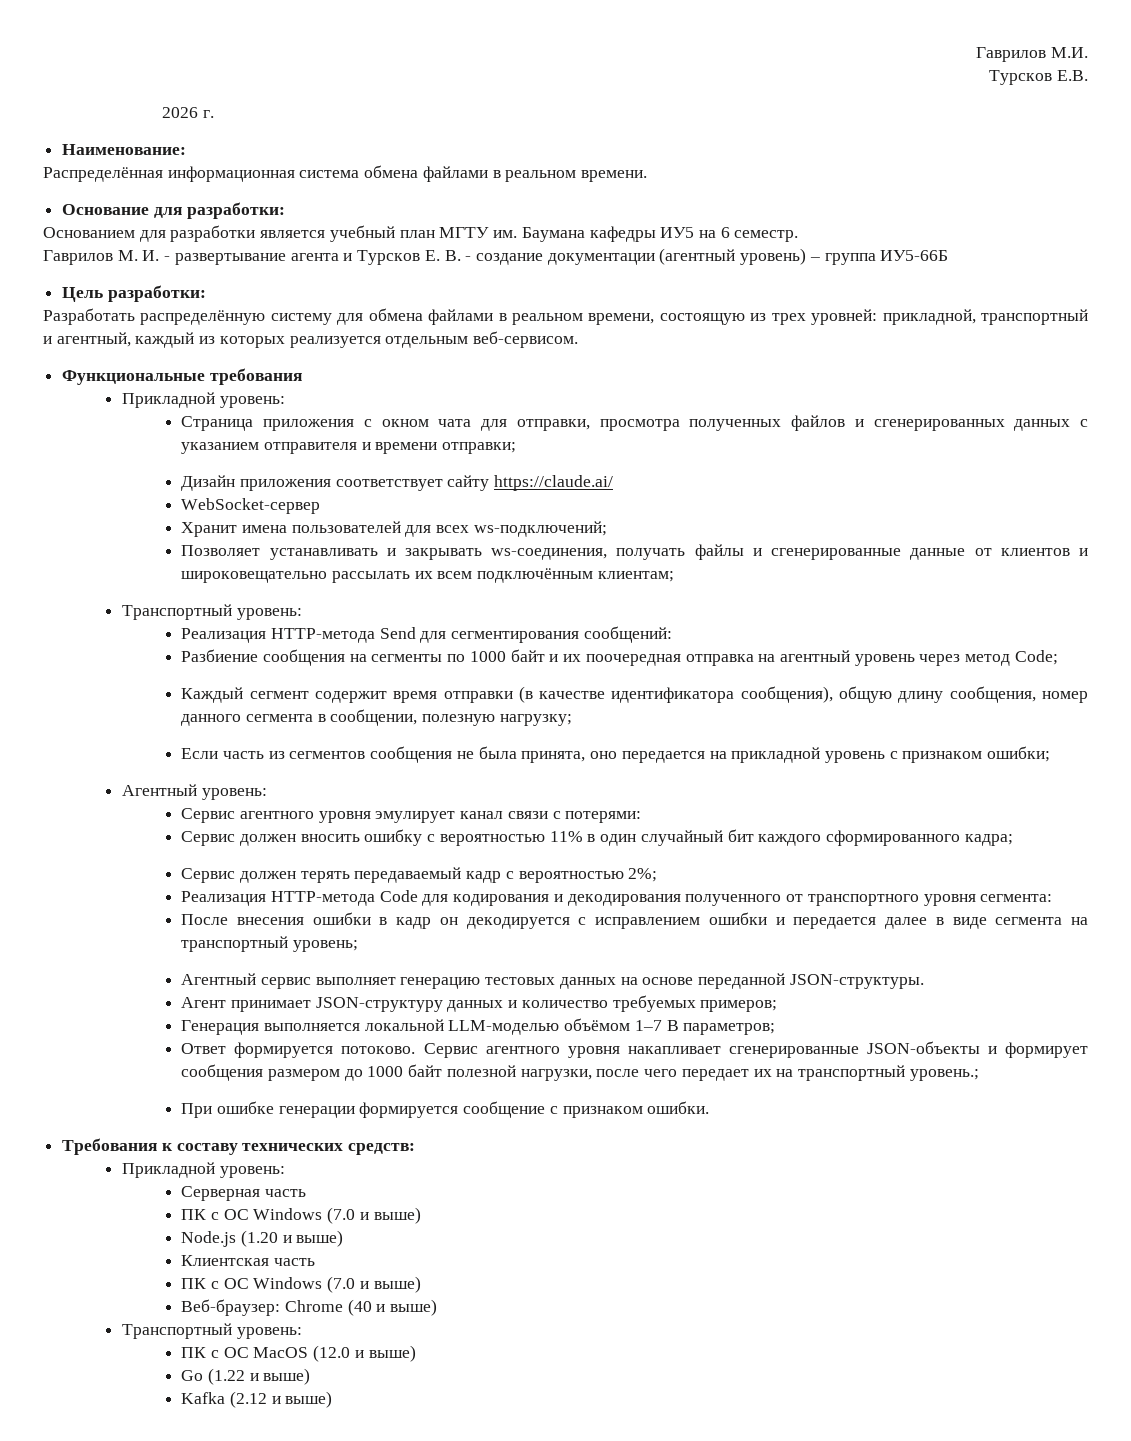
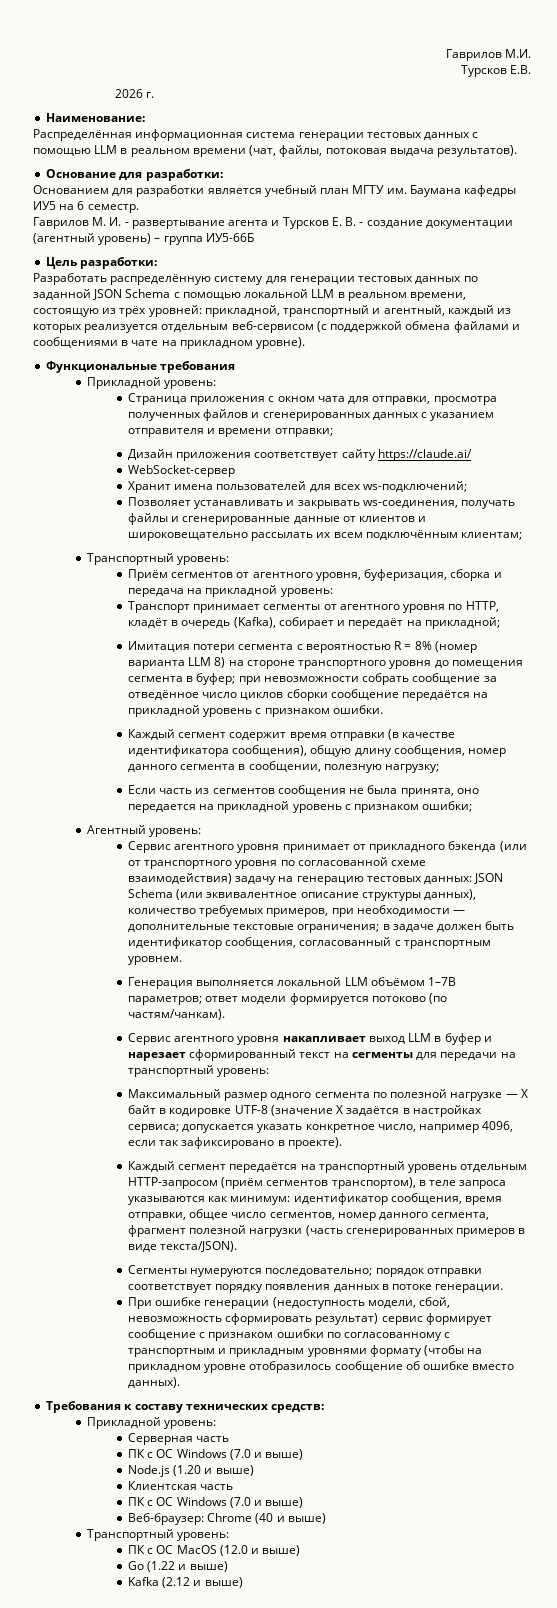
[364,165,648,182] обмена файлами в реальном времени. -> [298,132,479,141] [33,145,518,157] генерации тестовых данных с помощью LLM в реальном времени (чат, файлы, потоковая выдача результатов).
[368,308,494,325] обмена файлами -> [289,276,478,285] [33,289,335,300] генерации тестовых данных по заданной JSON Schema с помощью локальной LLM
[771,313,806,325] трех -> [119,306,147,317] трёх
[473,331,579,348] веб-сервисом. -> [231,321,520,333] [33,337,306,349] веб-сервисом (с поддержкой обмена файлами и сообщениями в чате на прикладном уровне).
[181,626,672,643] [181,649,1058,666] Реализация HTTP-метода Send для сегментирования сообщений: // Разбиение сообщения на сегменты по 1000 байт и их поочередная отправка на агентный уровень через метод Code; -> [127,569,502,581] [127,585,333,597] [127,601,499,613] [127,617,500,629] [127,641,477,653] [127,657,523,669] [127,673,497,685] [127,689,489,701] [127,705,383,717] Приём сегментов от агентного уровня, буферизация, сборка и передача на прикладной уровень: // Транспорт принимает сегменты от агентного уровня по HTTP, кладёт в очередь (Kafka), собирает и передаёт на прикладной; // Имитация потери сегмента с вероятностью R = 8% (номер варианта LLM 8) на стороне транспортного уровня до помещения сегмента в буфер; при невозможности собрать сообщение за отведённое число циклов сборки сообщение передаётся на прикладной уровень с признаком ошибки.
[375,811,642,823] [181,829,1013,846] [181,867,658,883] [181,890,1053,906] [181,912,1088,929] [181,936,359,952] [181,973,924,989] [181,995,778,1012] [181,1018,776,1035] [181,1041,1089,1058] [181,1064,979,1081] [181,1101,710,1118] эмулирует канал связи с потерями: // Сервис должен вносить ошибку с вероятностью 11% в один случайный бит каждого сформированного кадра; // Сервис должен терять передаваемый кадр с вероятностью 2%; // Реализация HTTP-метода Code для кодирования и декодирования полученного от транспортного уровня сегмента: // После внесения ошибки в кадр он декодируется с исправлением ошибки и передается далее в виде сегмента на транспортный уровень; // Агентный сервис выполняет генерацию тестовых данных на основе переданной JSON-структуры. // Агент принимает JSON-структуру данных и количество требуемых примеров; // Генерация выполняется локальной LLM-моделью объёмом 1–7 B параметров; // Ответ формируется потоково. Сервис агентного уровня накапливает сгенерированные JSON-объекты и формирует сообщения размером до 1000 байт полезной нагрузки, после чего передает их на транспортный уровень.; // При ошибке генерации формируется сообщение с признаком ошибки. -> [282,841,527,853] [127,857,427,869] [127,873,504,885] [127,889,477,901] [127,905,466,917] [127,921,515,933] [127,937,491,949] [127,956,182,965] [127,977,457,989] [127,993,448,1005] [127,1009,225,1020] [127,1033,492,1045] [127,1049,516,1061] [127,1065,270,1077] [127,1089,528,1101] [127,1105,482,1117] [127,1121,514,1133] [127,1137,342,1149] [127,1161,528,1173] [127,1177,507,1189] [127,1193,503,1205] [127,1209,490,1221] [127,1225,526,1237] [127,1241,238,1252] [127,1265,482,1277] [127,1284,504,1293] [127,1297,451,1309] [127,1313,492,1325] [127,1329,451,1341] [127,1345,483,1357] [127,1361,515,1373] [127,1377,180,1388] принимает от прикладного бэкенда (или от транспортного уровня по согласованной схеме взаимодействия) задачу на генерацию тестовых данных: JSON Schema (или эквивалентное описание структуры данных), количество требуемых примеров, при необходимости — дополнительные текстовые ограничения; в задаче должен быть идентификатор сообщения, согласованный с транспортным уровнем. // Генерация выполняется локальной LLM объёмом 1–7B параметров; ответ модели формируется потоково (по частям/чанкам). // Сервис агентного уровня накапливает выход LLM в буфер и нарезает сформированный текст на сегменты для передачи на транспортный уровень: // Максимальный размер одного сегмента по полезной нагрузке — X байт в кодировке UTF-8 (значение X задаётся в настройках сервиса; допускается указать конкретное число, например 4096, если так зафиксировано в проекте). // Каждый сегмент передаётся на транспортный уровень отдельным HTTP-запросом (приём сегментов транспортом), в теле запроса указываются как минимум: идентификатор сообщения, время отправки, общее число сегментов, номер данного сегмента, фрагмент полезной нагрузки (часть сгенерированных примеров в виде текста/JSON). // Сегменты нумеруются последовательно; порядок отправки соответствует порядку появления данных в потоке генерации. // При ошибке генерации (недоступность модели, сбой, невозможность сформировать результат) сервис формирует сообщение с признаком ошибки по согласованному с транспортным и прикладным уровнями формату (чтобы на прикладном уровне отобразилось сообщение об ошибке вместо данных).

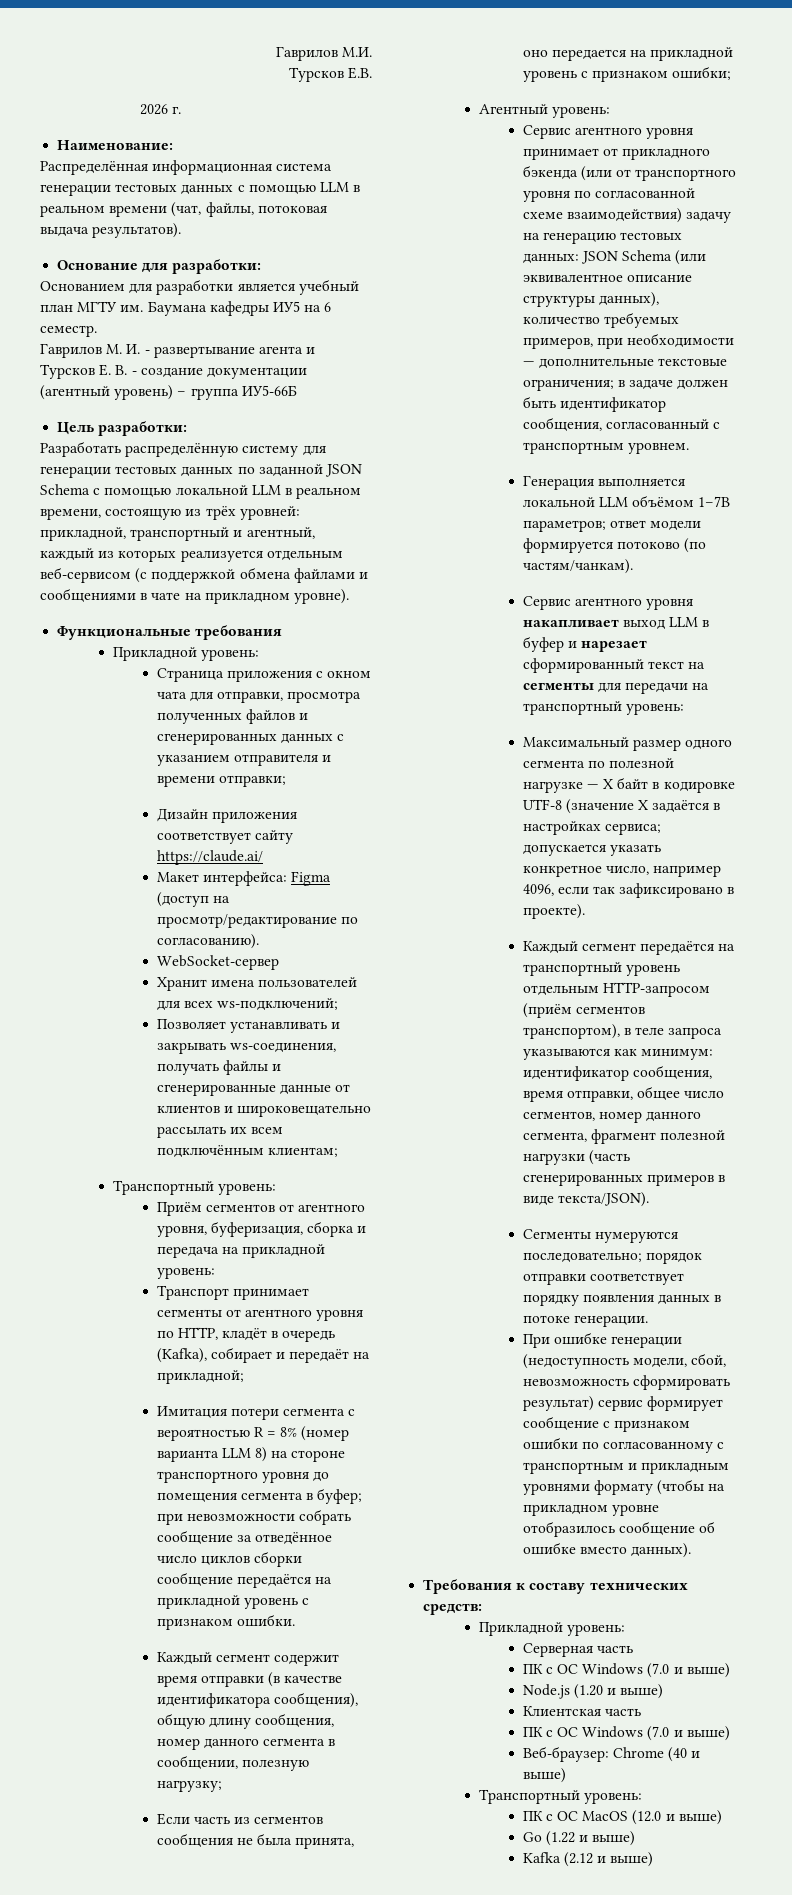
(472, 455) none -> [156,871,332,886] [156,892,230,907] [156,914,358,928] [156,934,259,949] // Макет интерфейса: Figma (доступ на просмотр/редактирование по согласованию).

